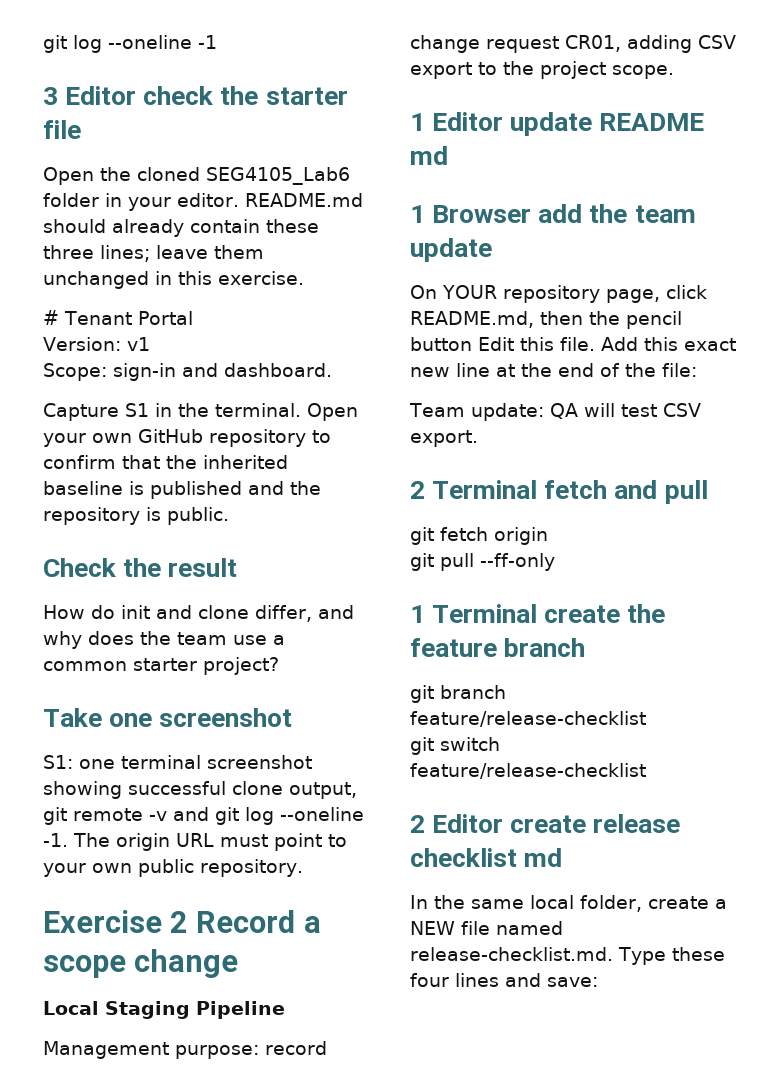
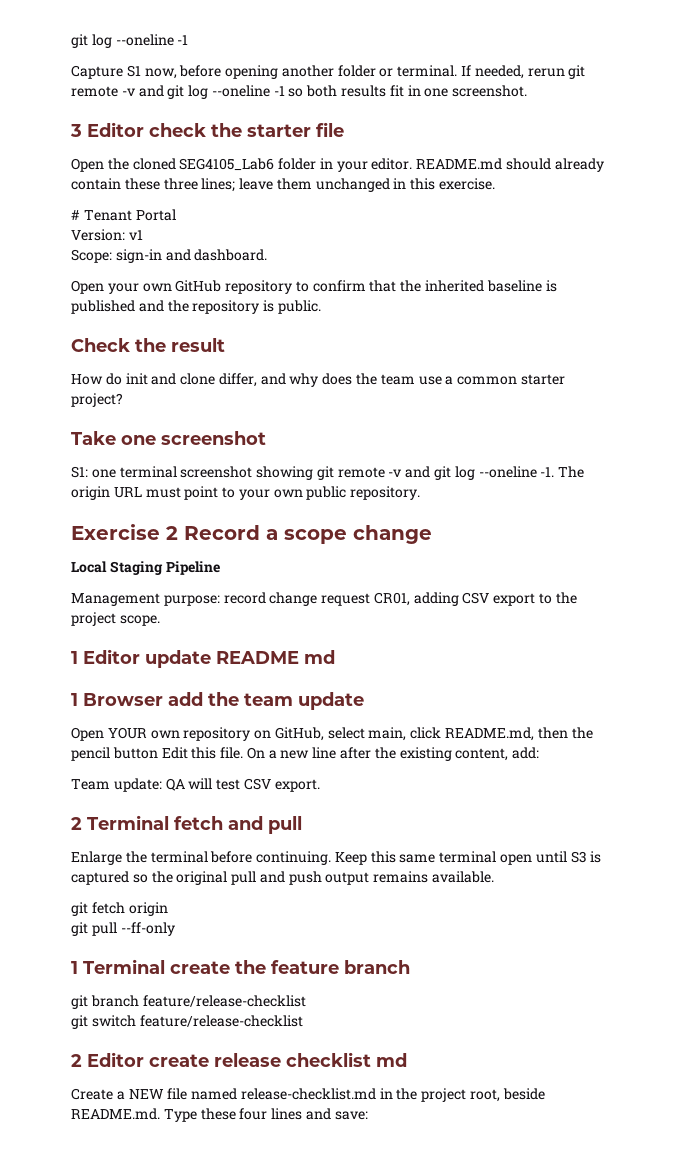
[43,35,217,53] git log --oneline -1 -> [71,34,189,48] [71,65,586,79] [71,85,528,99] git log --oneline -1 // Capture S1 now, before opening another folder or terminal. If needed, rerun git remote -v and git log --oneline -1 so both results fit in one screenshot.
[43,403,301,421] Capture S1 in the terminal. -> (268, 255) none
[128,781,357,799] successful clone output, -> (314, 473) none
[410,285,660,303] On YOUR repository page, -> [71,727,407,741] Open YOUR own repository on GitHub, select main,
[601,337,736,351] [410,363,697,377] Add this exact new line at the end of the file: -> [246,747,540,761] On a new line after the existing content, add:
(708, 492) none -> [71,851,602,865] [71,871,495,885] // Enlarge the terminal before continuing. Keep this same terminal open until S3 is captured so the original pull and push output remains available.
[410,895,727,912] [410,921,563,935] [410,947,613,961] In the same local folder, create a NEW file named release-checklist.md. -> [71,1088,545,1102] [71,1108,160,1120] Create a NEW file named release-checklist.md in the project root, beside README.md.

